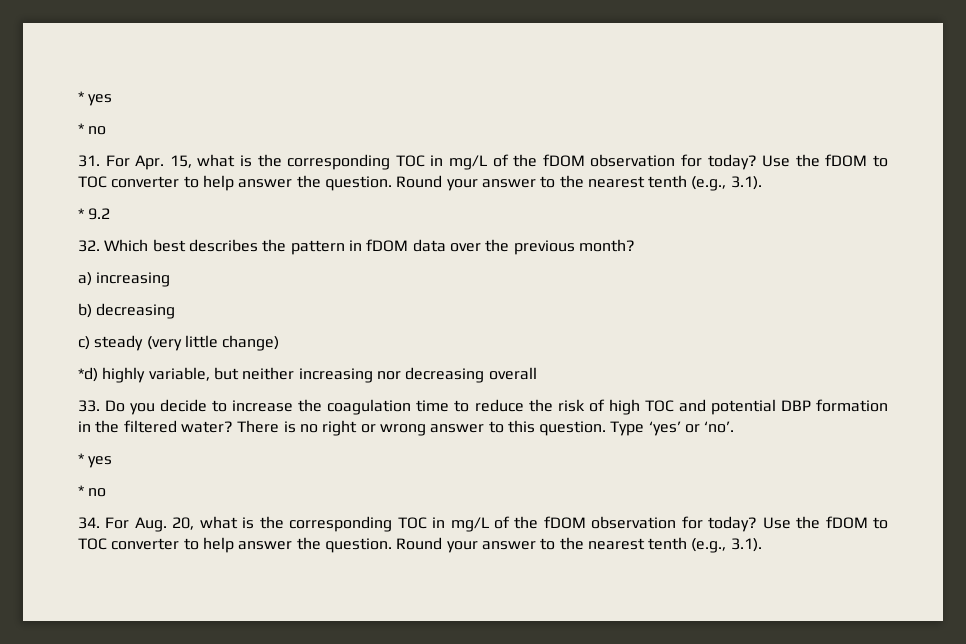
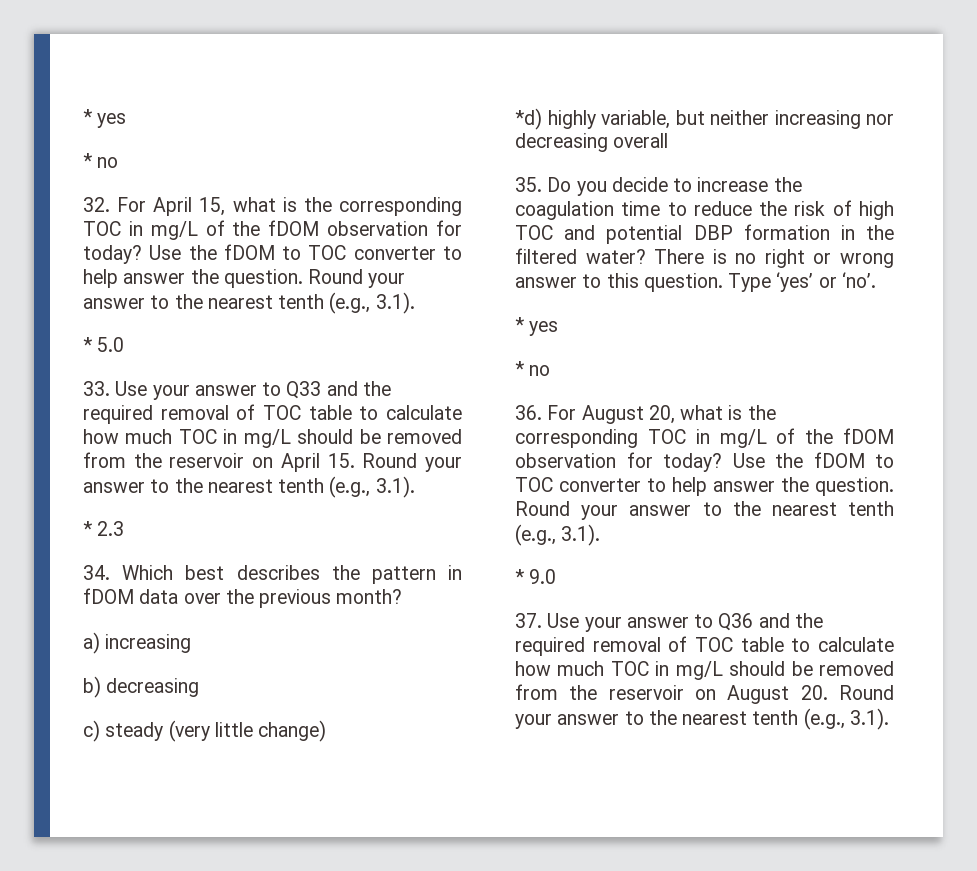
[78,91,113,106] [78,123,107,135] [78,155,165,170] * yes // * no // 31. For Apr. -> [83,109,127,128] [83,153,119,168] [83,197,193,216] * yes // * no // 32. For April
[88,208,111,220] [78,240,100,252] 9.2 // 32. -> [97,337,125,352] [83,381,391,400] [83,404,462,424] [83,429,462,448] [83,452,462,472] [83,476,415,498] [83,521,125,536] [83,565,110,580] 5.0 // 33. Use your answer to Q33 and the required removal of TOC table to calculate how much TOC in mg/L should be removed from the reservoir on April 15. Round your answer to the nearest tenth (e.g., 3.1). // * 2.3 // 34.
[78,400,100,412] 33. -> [515,177,542,192] 35.
[78,517,167,532] 34. For Aug. -> [515,405,644,424] 36. For August
(762, 545) none -> [515,569,557,584] [515,613,823,632] [515,636,894,656] [515,661,894,680] [515,684,894,704] [515,708,889,730] // * 9.0 // 37. Use your answer to Q36 and the required removal of TOC table to calculate how much TOC in mg/L should be removed from the reservoir on August 20. Round your answer to the nearest tenth (e.g., 3.1).

